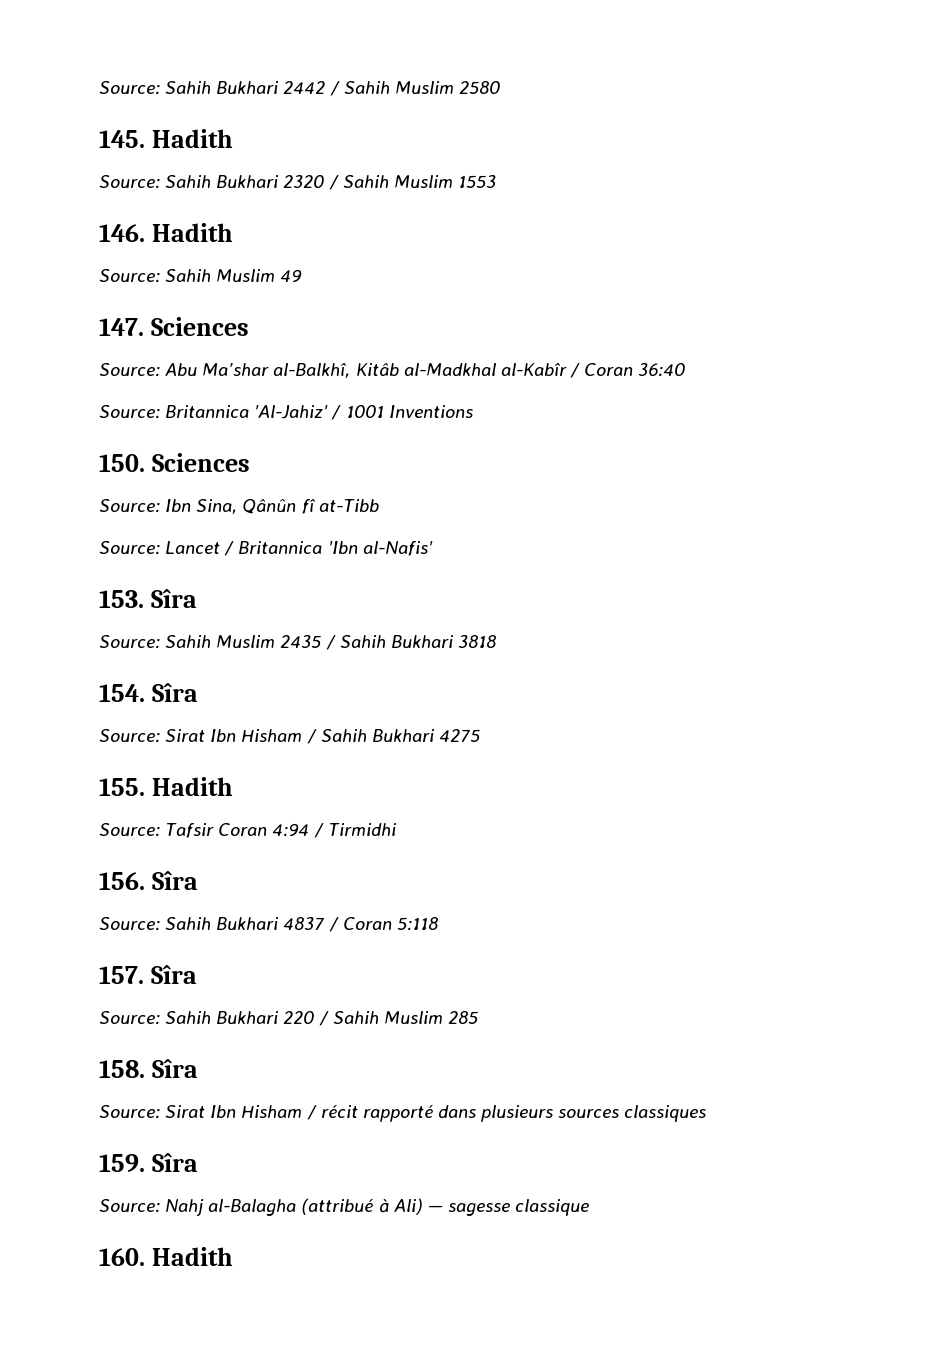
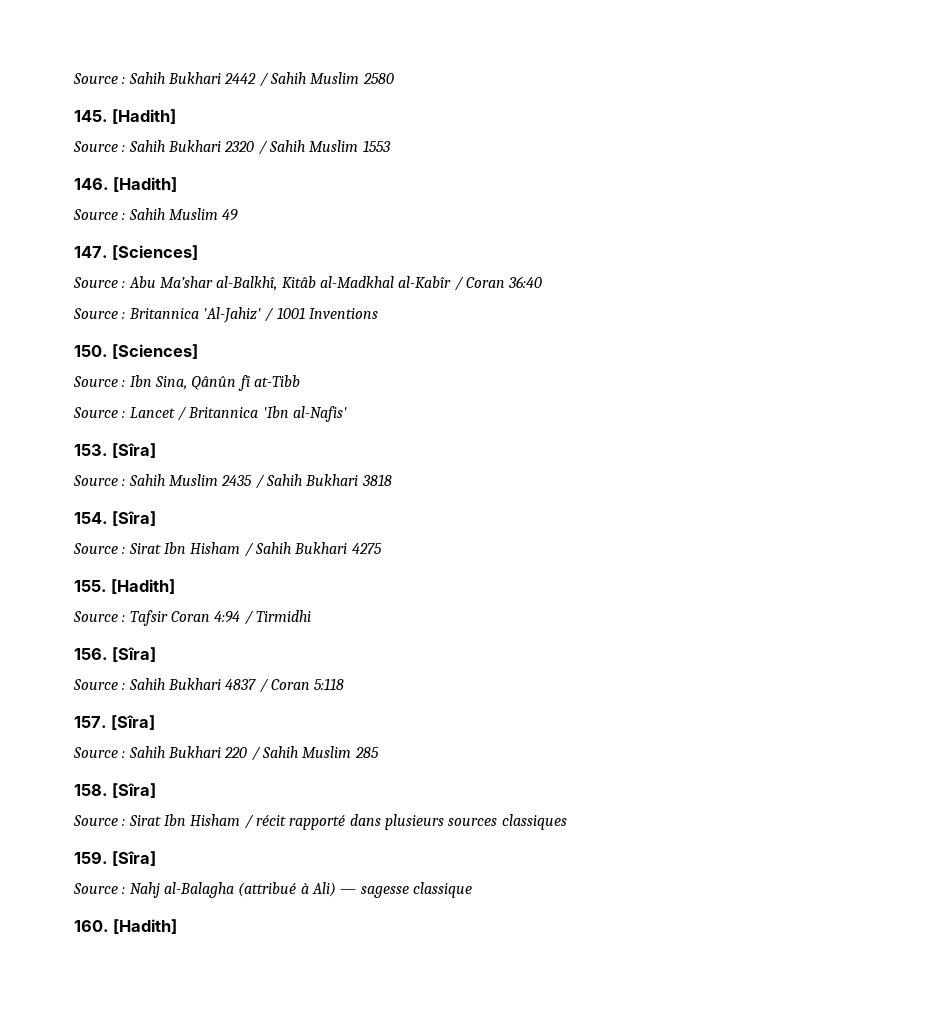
[99,81,160,95] Source: -> [73,73,126,84] Source :
[151,129,233,148] [99,175,160,189] Hadith // Source: -> [112,109,177,124] [73,141,126,152] [Hadith] // Source :
[151,223,233,242] [99,269,160,283] Hadith // Source: -> [113,177,178,192] [73,209,126,220] [Hadith] // Source :
[150,317,249,336] [99,363,160,377] Sciences // Source: -> [112,245,199,260] [73,277,126,288] [Sciences] // Source :
[99,405,160,419] Source: -> [73,308,126,319] Source :
[151,453,250,472] [99,499,160,513] Sciences // Source: -> [112,344,199,359] [73,376,126,387] [Sciences] // Source :
[99,541,160,555] Source: -> [73,407,126,418] Source :
[150,589,197,608] [99,635,160,649] Sîra // Source: -> [112,443,157,458] [73,475,126,486] [Sîra] // Source :
[151,683,198,702] [99,729,160,743] Sîra // Source: -> [112,511,157,526] [73,543,126,554] [Sîra] // Source :
[151,777,233,796] [99,823,160,837] Hadith // Source: -> [111,579,176,594] [73,611,126,622] [Hadith] // Source :
[151,871,198,890] [99,917,160,931] Sîra // Source: -> [112,647,157,662] [73,679,126,690] [Sîra] // Source :
[150,965,197,984] [99,1011,160,1025] Sîra // Source: -> [111,715,156,730] [73,747,126,758] [Sîra] // Source :
[151,1059,198,1078] [99,1105,160,1119] Sîra // Source: -> [112,783,157,798] [73,815,126,826] [Sîra] // Source :
[151,1153,198,1172] [99,1199,160,1213] Sîra // Source: -> [112,851,157,866] [73,883,126,894] [Sîra] // Source :
[151,1247,233,1266] Hadith -> [113,919,178,934] [Hadith]

